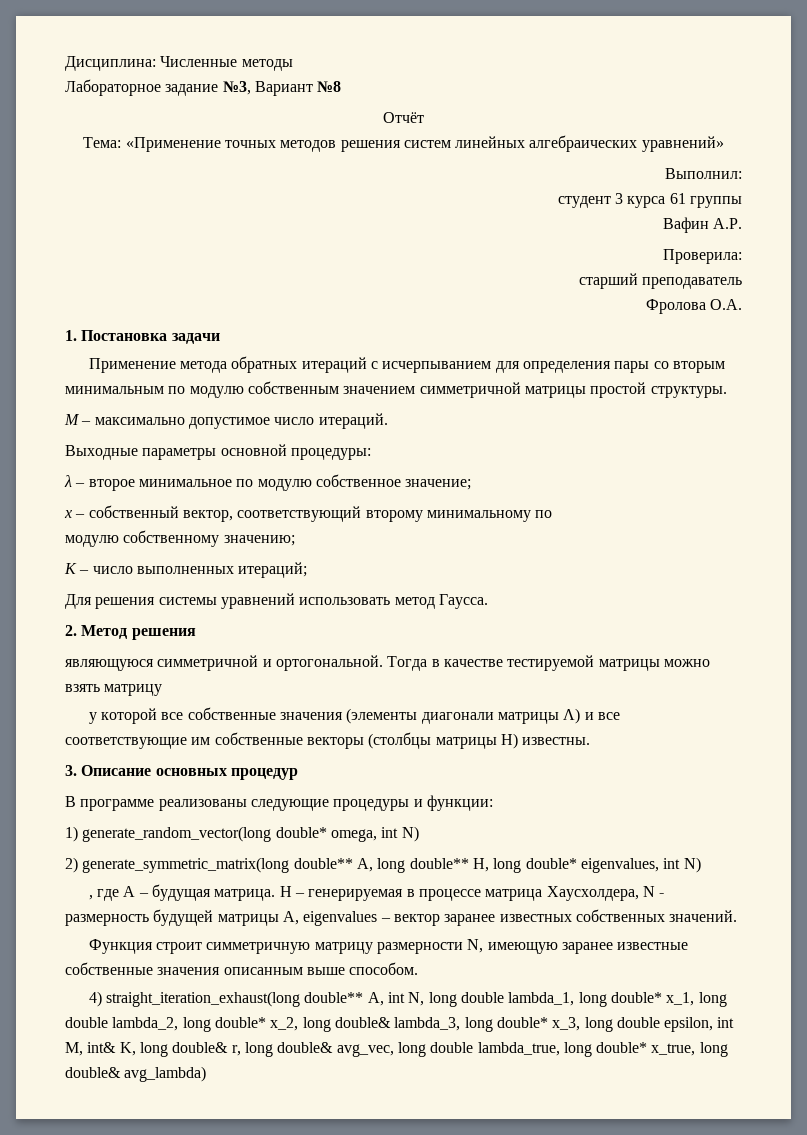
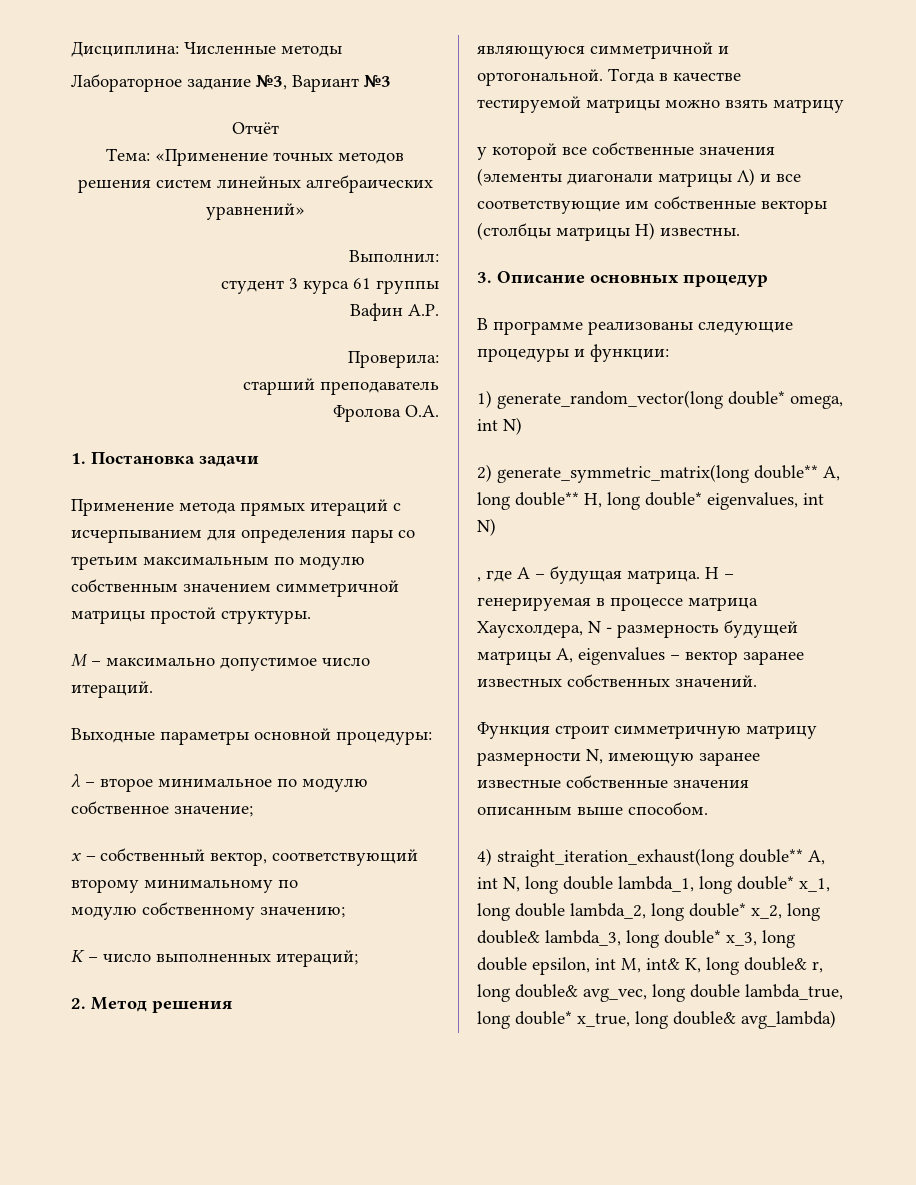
[317,81,342,92] №8 -> [363,75,391,87] №3
[231,356,298,373] обратных -> [240,502,305,516] прямых
[672,361,725,373] [65,386,164,394] вторым минимальным -> [71,556,269,570] третьим максимальным
[65,593,488,609] // Для решения системы уравнений использовать метод Гаусса. -> (358, 958) none

